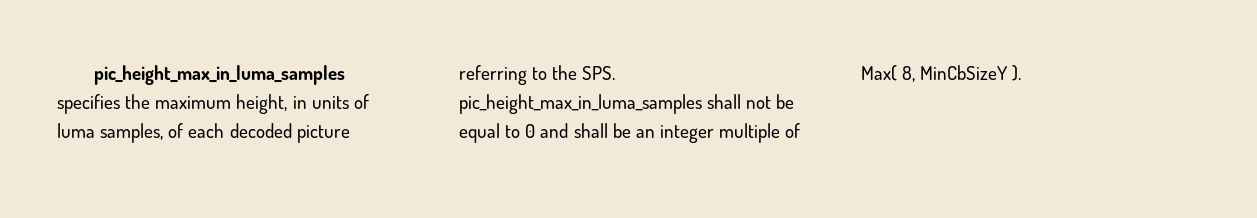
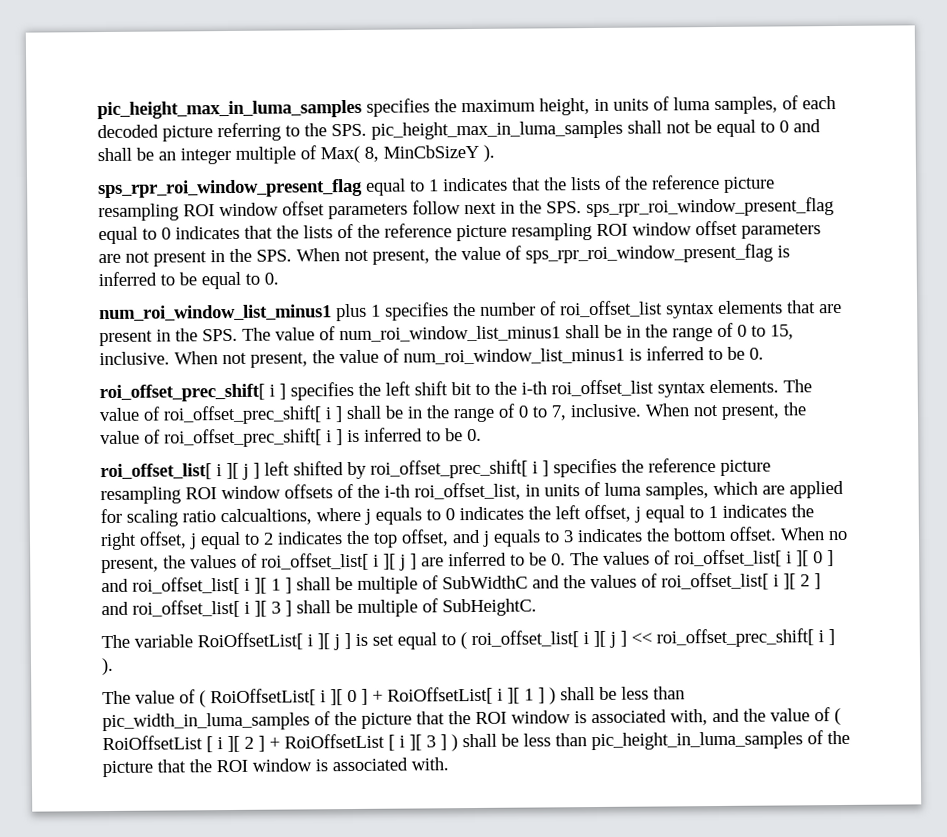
(1022, 73) none -> [98,174,775,199] [98,197,834,222] [98,220,821,245] [98,243,790,267] [98,271,279,290] [99,300,842,322] [99,322,794,347] [99,346,764,368] [99,379,812,403] [99,402,806,425] [100,427,482,448] [100,458,771,481] [100,480,844,505] [100,504,814,527] [100,526,848,551] [101,549,834,574] [101,572,821,595] [101,598,537,618] [101,628,835,651] [101,657,114,676] [102,686,685,708] [102,707,841,732] [102,730,850,753] [102,757,449,778] // sps_rpr_roi_window_present_flag equal to 1 indicates that the lists of the reference picture resampling ROI window offset parameters follow next in the SPS. sps_rpr_roi_window_present_flag equal to 0 indicates that the lists of the reference picture resampling ROI window offset parameters are not present in the SPS. When not present, the value of sps_rpr_roi_window_present_flag is inferred to be equal to 0. // num_roi_window_list_minus1 plus 1 specifies the number of roi_offset_list syntax elements that are present in the SPS. The value of num_roi_window_list_minus1 shall be in the range of 0 to 15, inclusive. When not present, the value of num_roi_window_list_minus1 is inferred to be 0. // roi_offset_prec_shift[ i ] specifies the left shift bit to the i-th roi_offset_list syntax elements. The value of roi_offset_prec_shift[ i ] shall be in the range of 0 to 7, inclusive. When not present, the value of roi_offset_prec_shift[ i ] is inferred to be 0. // roi_offset_list[ i ][ j ] left shifted by roi_offset_prec_shift[ i ] specifies the reference picture resampling ROI window offsets of the i-th roi_offset_list, in units of luma samples, which are applied for scaling ratio calcualtions, where j equals to 0 indicates the left offset, j equal to 1 indicates the right offset, j equal to 2 indicates the top offset, and j equals to 3 indicates the bottom offset. When no present, the values of roi_offset_list[ i ][ j ] are inferred to be 0. The values of roi_offset_list[ i ][ 0 ] and roi_offset_list[ i ][ 1 ] shall be multiple of SubWidthC and the values of roi_offset_list[ i ][ 2 ] and roi_offset_list[ i ][ 3 ] shall be multiple of SubHeightC. // The variable RoiOffsetList[ i ][ j ] is set equal to ( roi_offset_list[ i ][ j ] << roi_offset_prec_shift[ i ] ). // The value of ( RoiOffsetList[ i ][ 0 ] + RoiOffsetList[ i ][ 1 ] ) shall be less than pic_width_in_luma_samples of the picture that the ROI window is associated with, and the value of ( RoiOffsetList [ i ][ 2 ] + RoiOffsetList [ i ][ 3 ] ) shall be less than pic_height_in_luma_samples of the picture that the ROI window is associated with.

